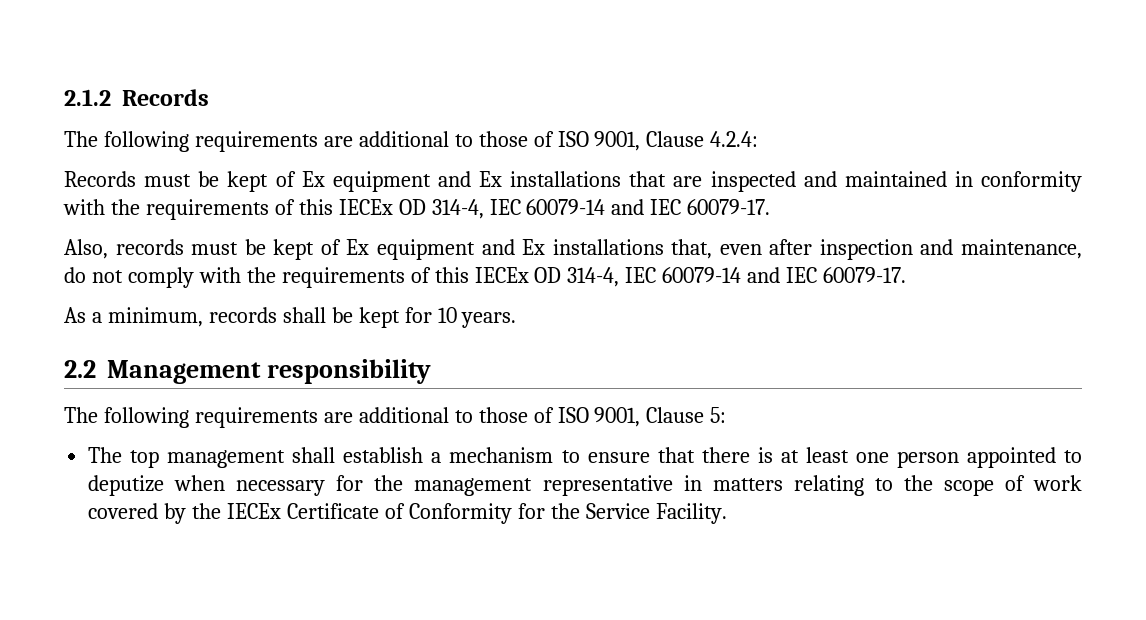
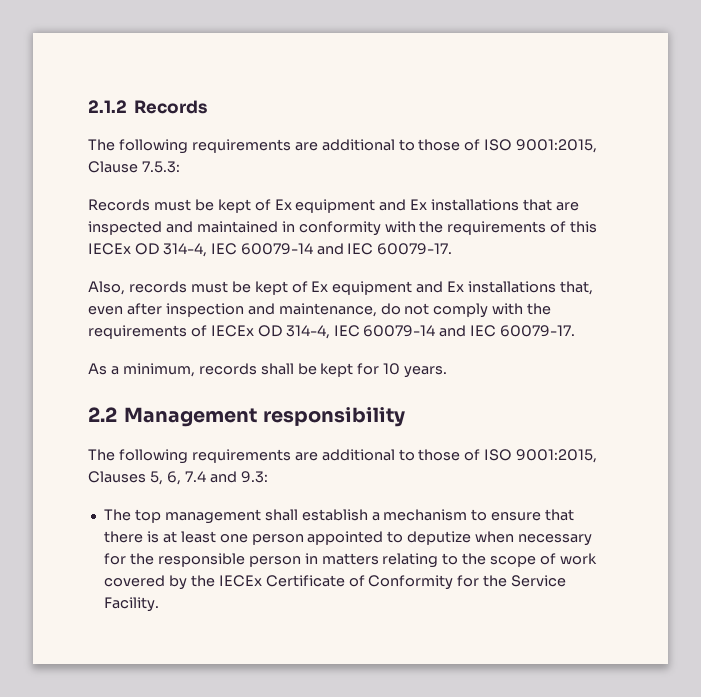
[594,131,759,151] 9001, Clause 4.2.4: -> [516,139,598,153] [88,161,180,173] 9001:2015, Clause 7.5.3:
[434,267,469,283] this -> (207, 331) none
[594,407,727,427] 9001, Clause 5: -> [516,449,598,463] [88,471,268,485] 9001:2015, Clauses 5, 6, 7.4 and 9.3:
[414,475,673,496] management representative -> [157,553,301,567] responsible person

